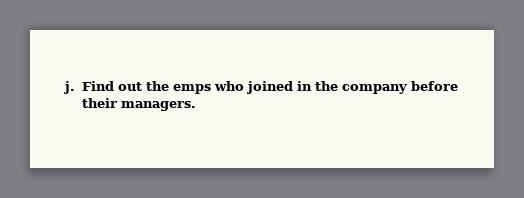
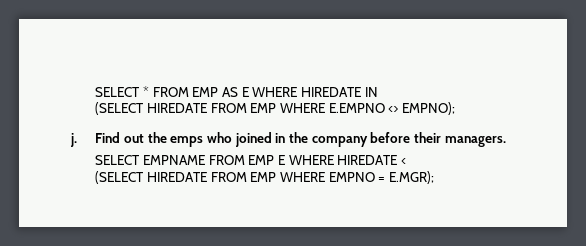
(64, 87) none -> [95,86,378,97] [95,102,455,115] SELECT * FROM EMP AS E WHERE HIREDATE IN // (SELECT HIREDATE FROM EMP WHERE E.EMPNO <> EMPNO); //
(197, 106) none -> [95,155,406,165] [95,171,434,184] // SELECT EMPNAME FROM EMP E WHERE HIREDATE < // (SELECT HIREDATE FROM EMP WHERE EMPNO = E.MGR);

